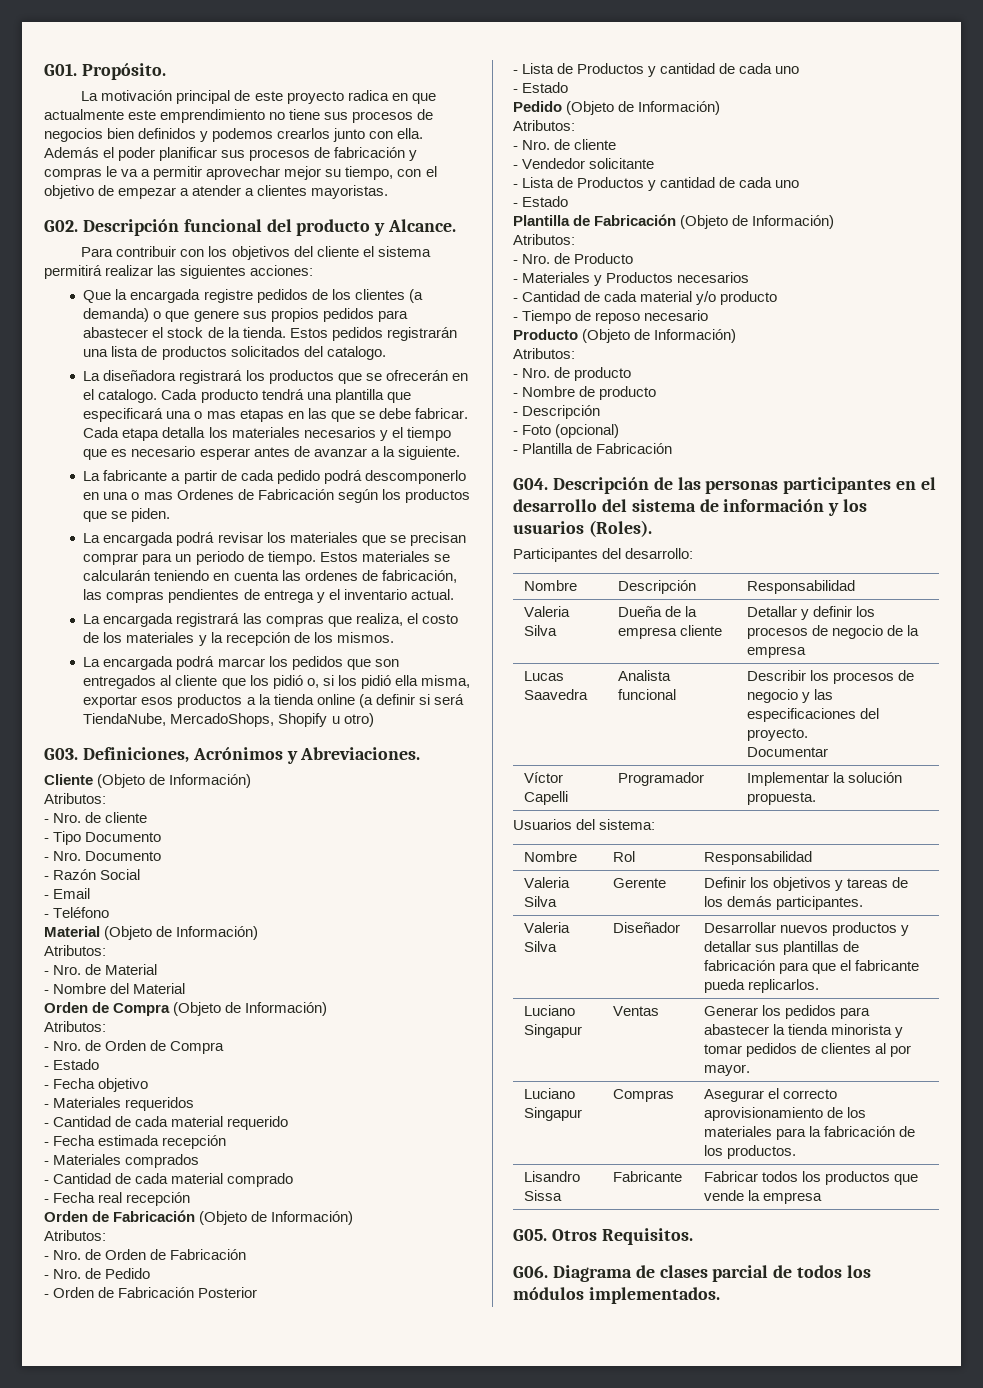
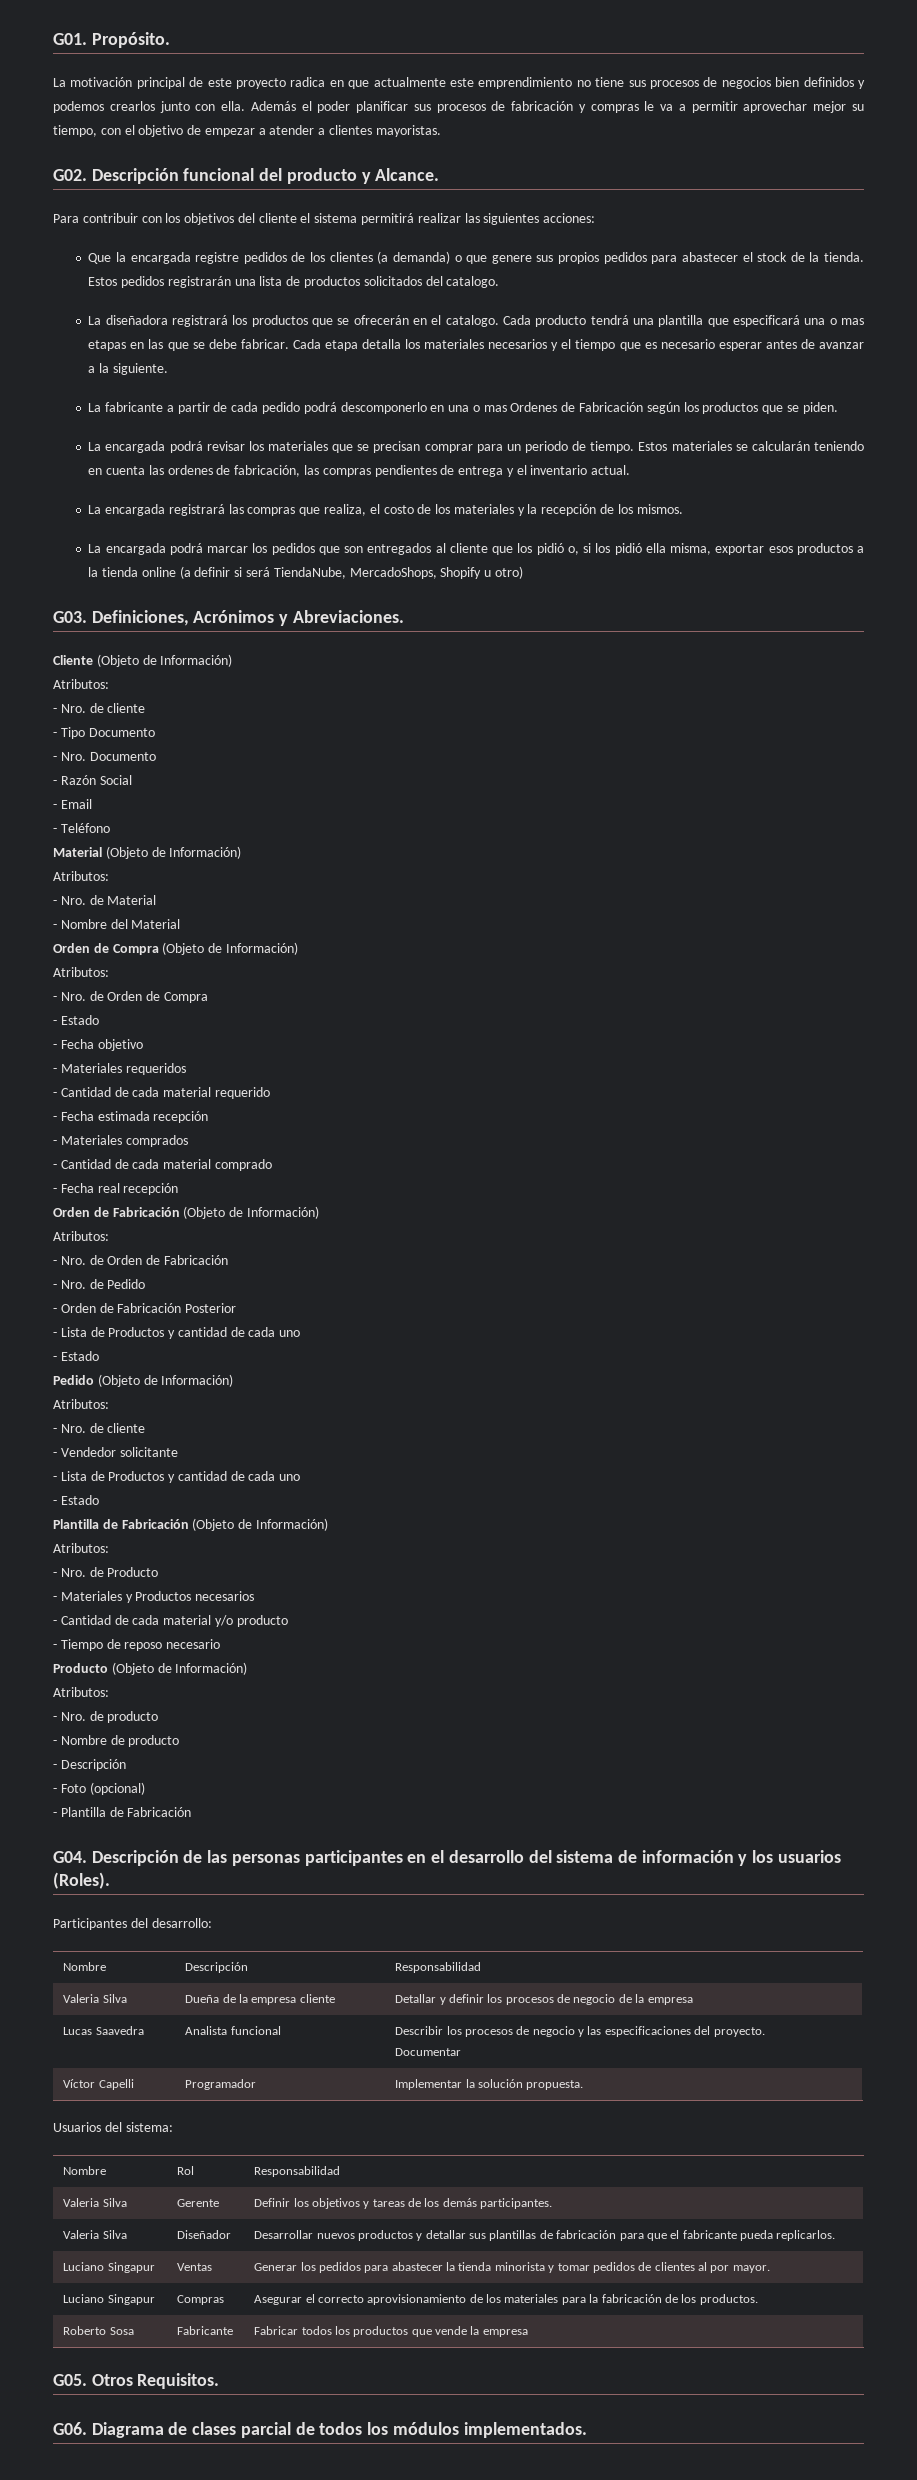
[523,1171,580,1182] [523,1190,562,1201] Lisandro Sissa -> [63,2326,134,2335] Roberto Sosa

